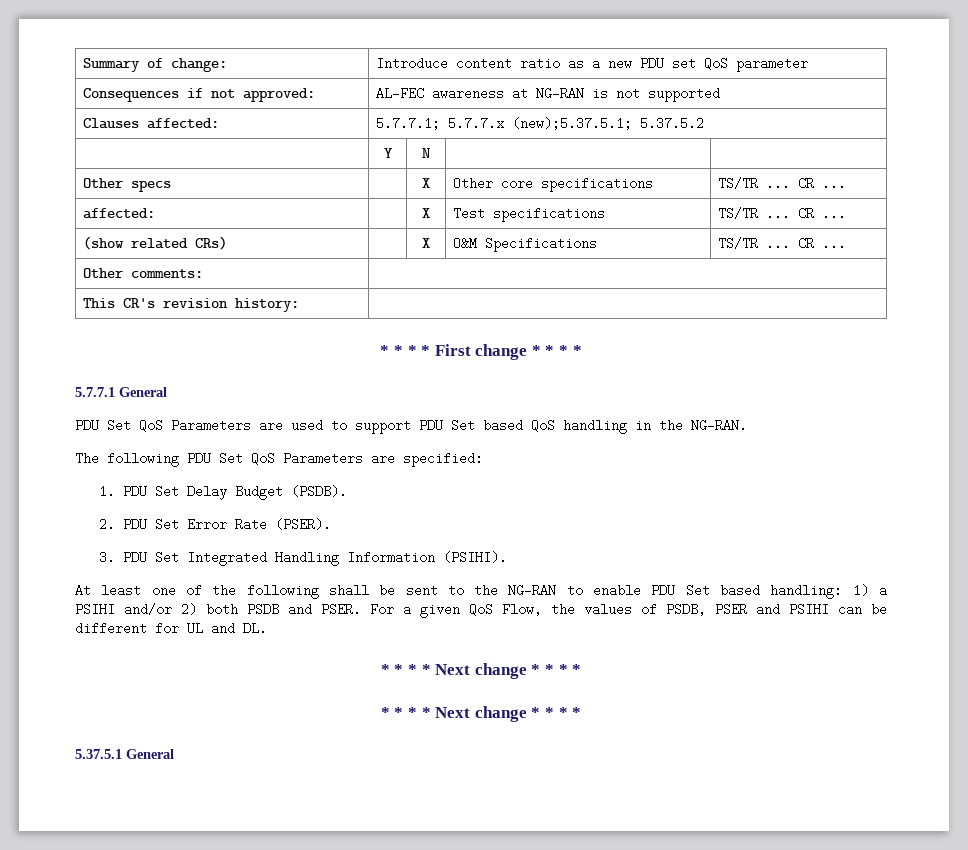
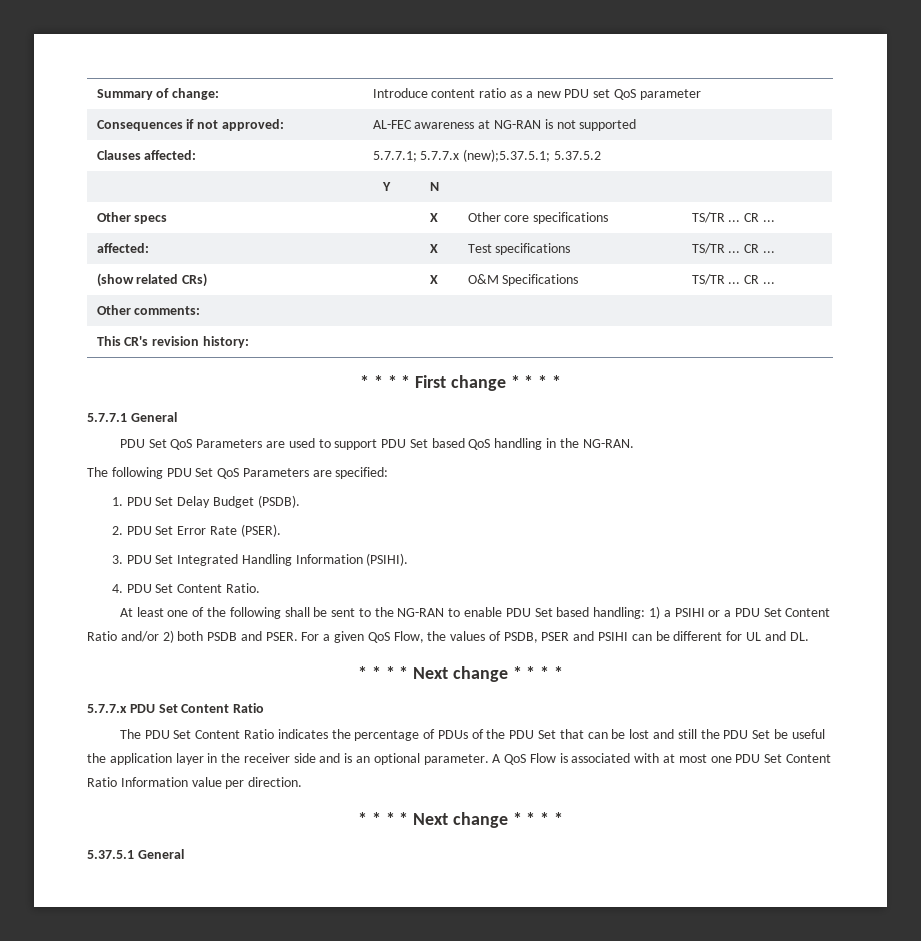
(508, 557) none -> [111,583,260,593] // 4. PDU Set Content Ratio.
(115, 609) none -> [708,608,831,617] [87,631,117,641] or a PDU Set Content Ratio
(582, 669) none -> [87,703,265,713] [119,729,825,741] [87,753,831,765] [87,777,303,789] // 5.7.7.x PDU Set Content Ratio // The PDU Set Content Ratio indicates the percentage of PDUs of the PDU Set that can be lost and still the PDU Set be useful the application layer in the receiver side and is an optional parameter. A QoS Flow is associated with at most one PDU Set Content Ratio Information value per direction.

